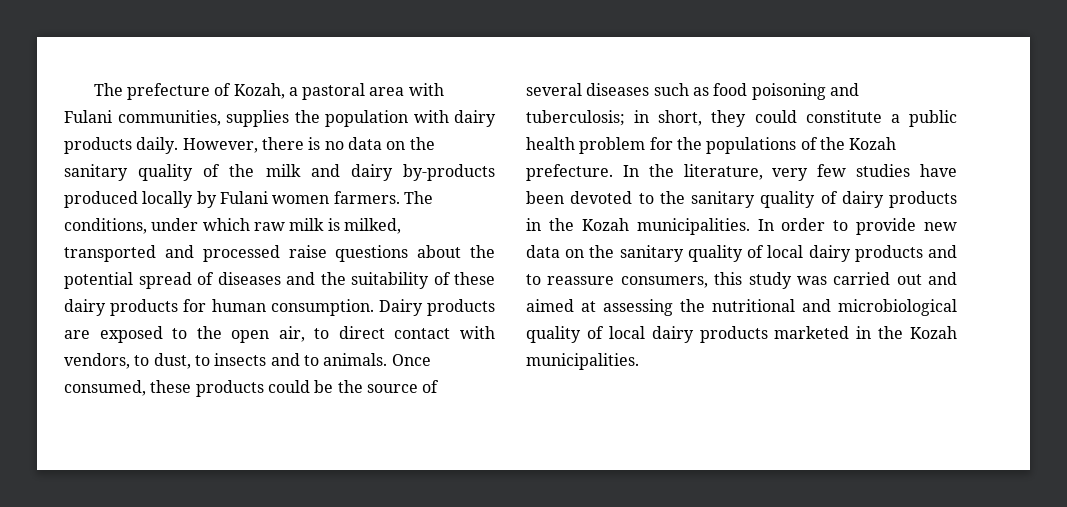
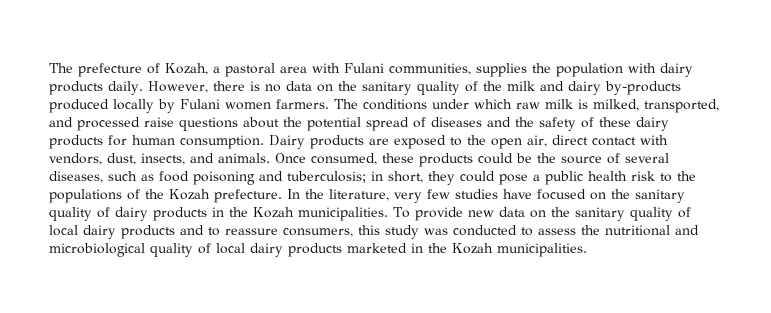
[64,218,147,234] conditions, -> [363,99,427,110] conditions
[64,245,156,262] transported -> [644,99,719,113] transported,
[351,272,429,289] suitability -> [539,117,576,131] safety
[314,328,330,339] to -> (547, 141) none
[134,353,319,369] to dust, to insects and to -> [107,153,214,165] dust, insects, and
[586,83,650,96] diseases -> [49,171,103,183] diseases,
[805,110,882,123] constitute -> [499,174,528,185] pose
[579,137,673,154] problem for -> [631,171,672,182] risk to
[526,191,654,204] been devoted to -> [537,189,606,200] focused on
[757,218,849,231] In order to -> [393,207,410,218] To
[833,272,957,285] [526,299,673,316] carried out and aimed at assessing -> [453,225,576,236] conducted to assess

